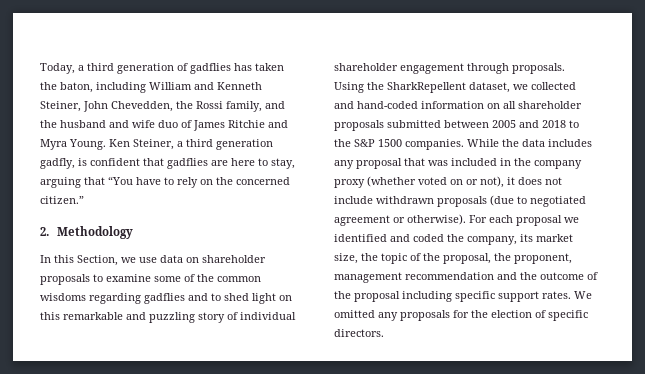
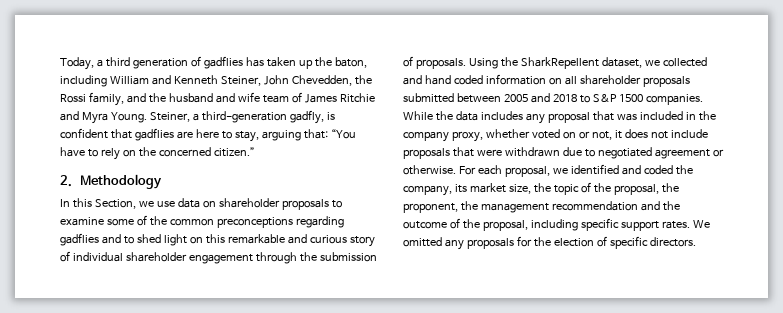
(284, 67) none -> [298,60,313,69] up
[158,120,178,128] duo -> [262,95,289,103] team
[109,139,130,147] Ken -> (147, 117) none
[186,139,273,150] third generation -> [201,111,287,123] third-generation
[84,177,105,185] that -> [303,129,328,139] that:
[40,293,86,301] wisdoms -> [216,217,293,228] preconceptions
[149,312,195,323] puzzling -> [309,235,347,244] curious
(509, 68) none -> [299,252,377,262] [403,56,413,67] the submission of
[357,101,418,109] hand-coded -> [424,75,483,85] hand coded
[334,139,351,147] the -> (590, 99) none
[334,176,416,188] proxy (whether -> [451,129,530,142] proxy, whether
[480,176,504,188] not), -> [591,131,612,140] not,
[376,195,514,207] withdrawn proposals (due -> [403,147,582,159] proposals that were withdrawn due
[407,214,466,225] otherwise). -> [403,165,456,175] otherwise.
[516,215,562,226] proposal -> [504,166,550,177] proposal,
(572, 258) none -> [460,201,478,211] the
[354,291,400,302] proposal -> [482,220,528,231] proposal,

